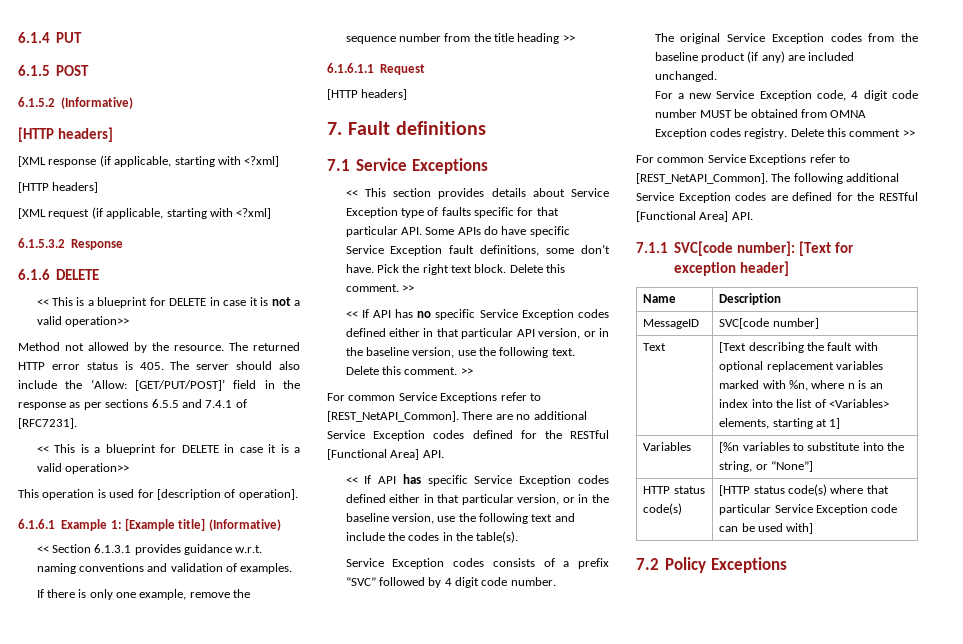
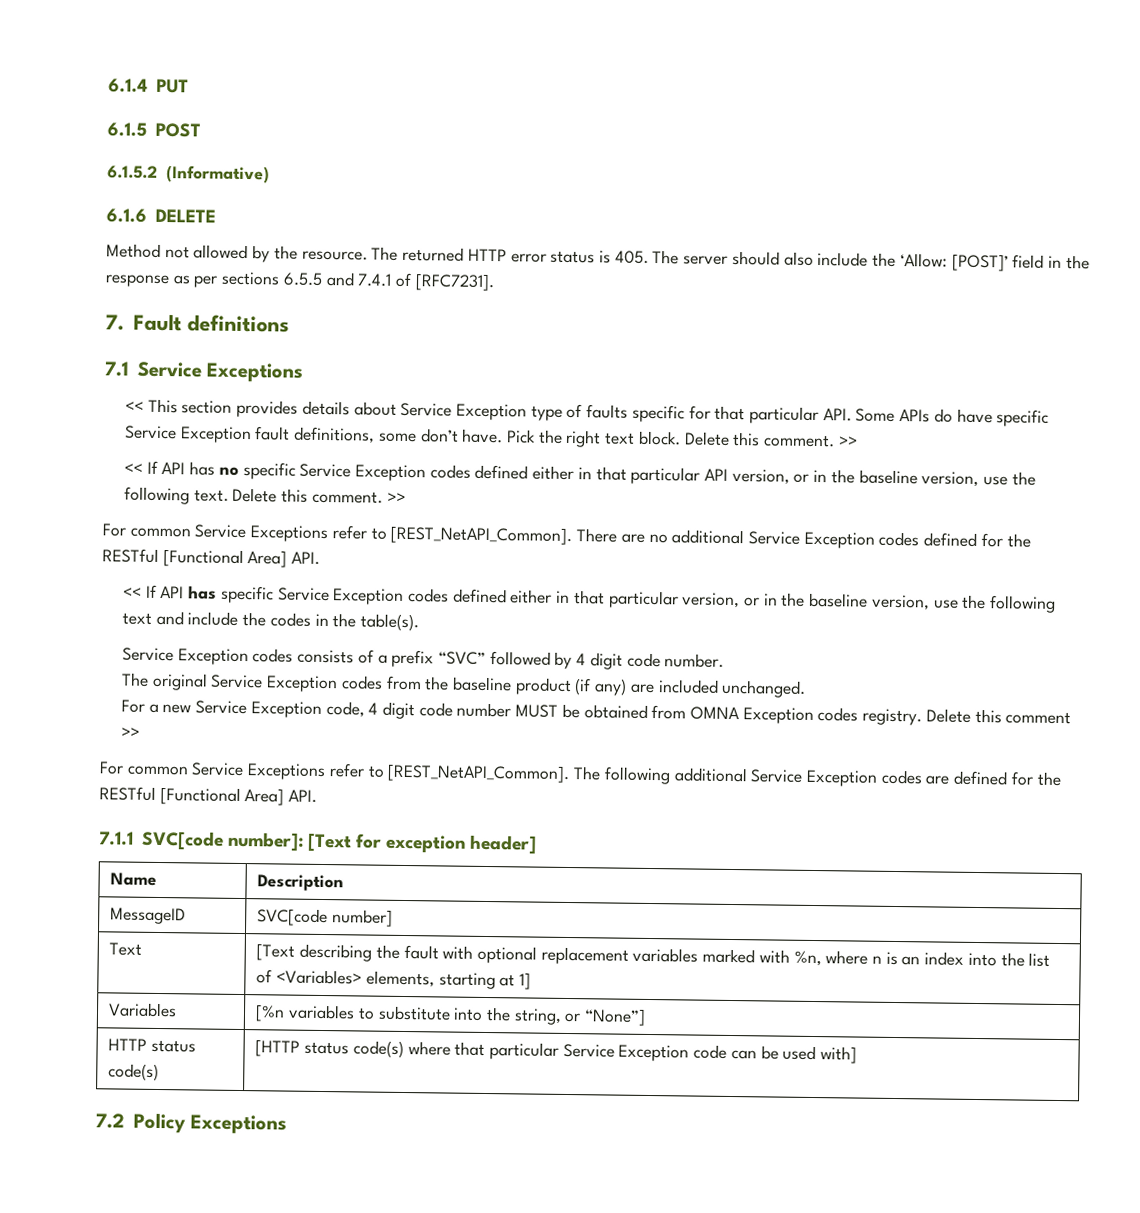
[18,127,113,142] [18,155,280,167] [18,182,99,193] [18,207,272,219] [18,238,124,250] [18,269,100,280] [36,297,300,308] [36,316,129,327] [HTTP headers] // [XML response (if applicable, starting with <?xml] // [HTTP headers] // [XML request (if applicable, starting with <?xml] // 6.1.5.3.2 Response // 6.1.6 DELETE // << This is a blueprint for DELETE in case it is not a valid operation>> -> [106,208,216,223] 6.1.6 DELETE
[135,379,225,391] [GET/PUT/POST]’ -> [951,253,1009,272] [POST]’
[36,444,301,455] [36,463,129,474] [18,489,298,500] [18,518,281,531] [36,544,263,555] [36,563,293,574] [36,589,251,600] [345,33,575,44] [327,63,426,75] [327,89,408,100] // << This is a blueprint for DELETE in case it is a valid operation>> // This operation is used for [description of operation]. // 6.1.6.1 Example 1: [Example title] (Informative) // << Section 6.1.3.1 provides guidance w.r.t. naming conventions and validation of examples. // If there is only one example, remove the sequence number from the title heading >> // 6.1.6.1.1 Request // [HTTP headers] -> (495, 282) none

